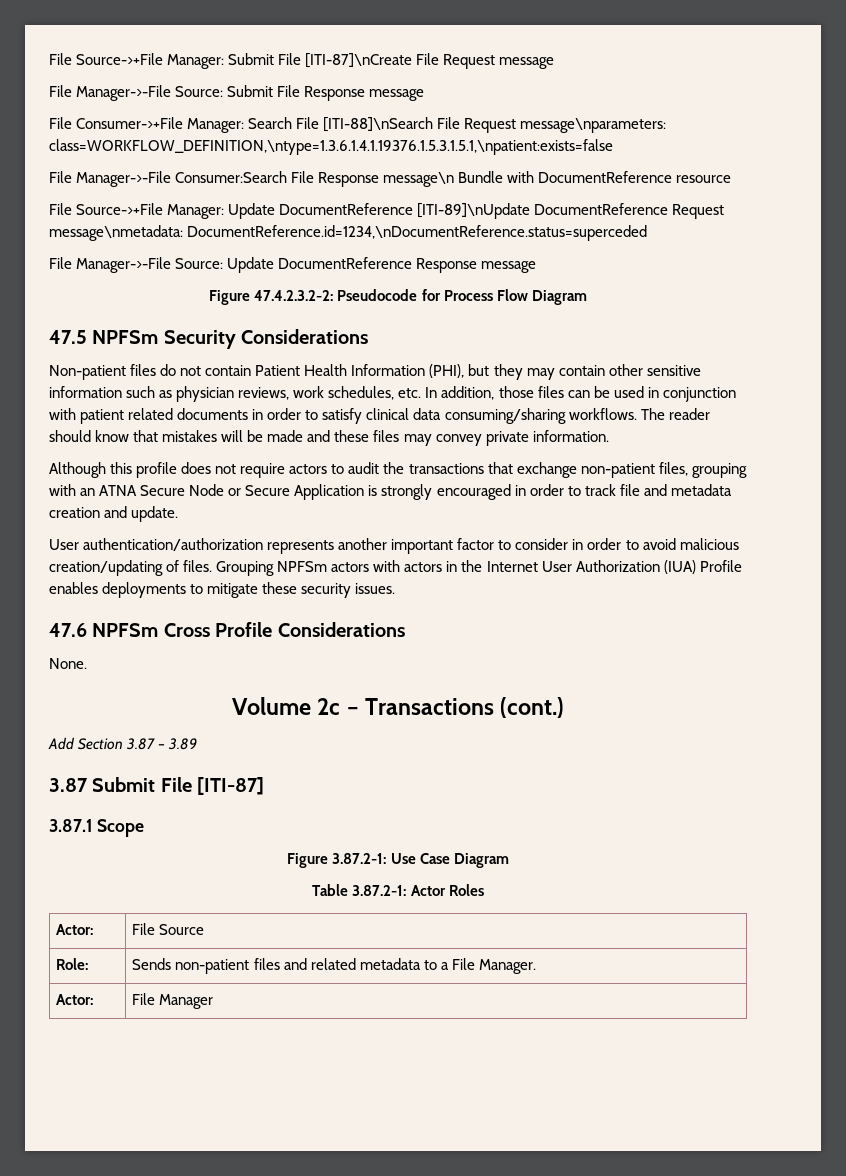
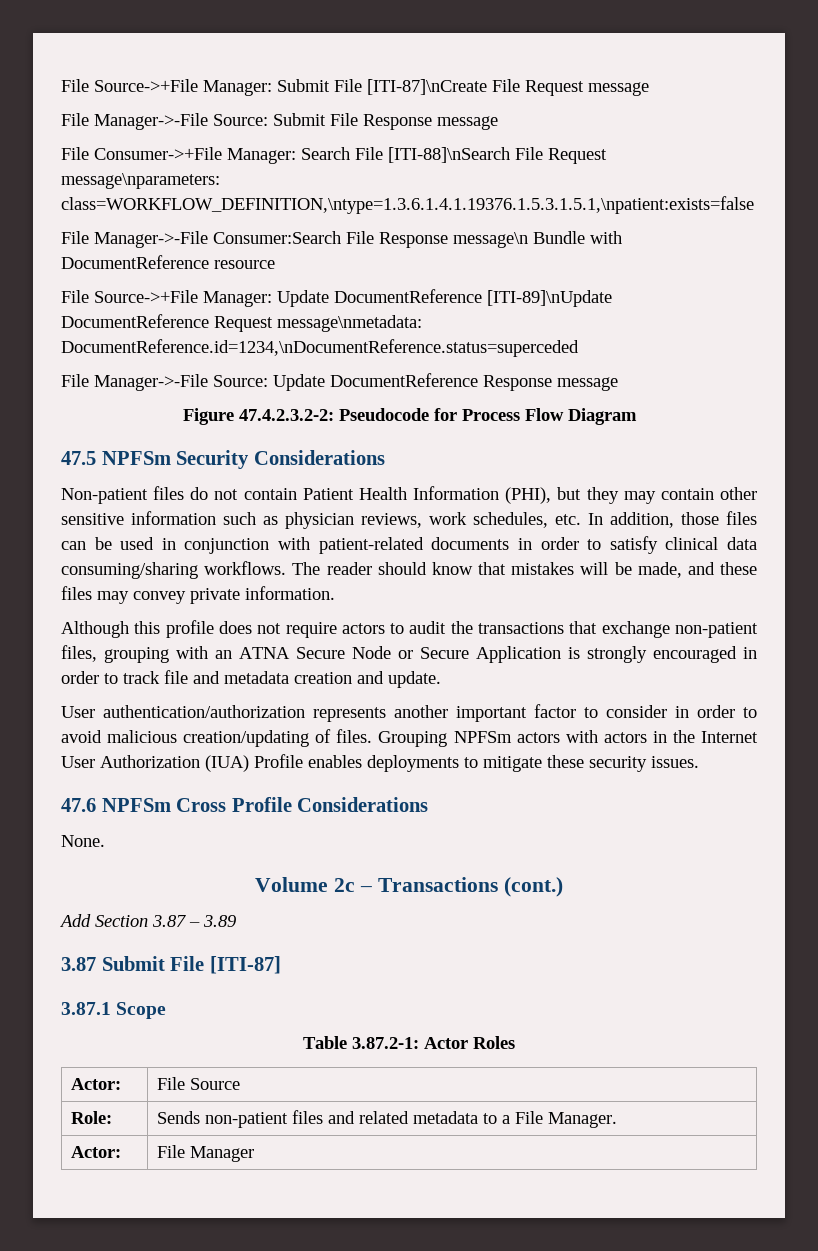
[80,408,174,424] patient related -> [318,537,424,554] patient-related
[267,430,304,442] made -> [637,562,682,578] made,
[287,853,509,868] // Figure 3.87.2-1: Use Case Diagram -> (167, 1010) none

